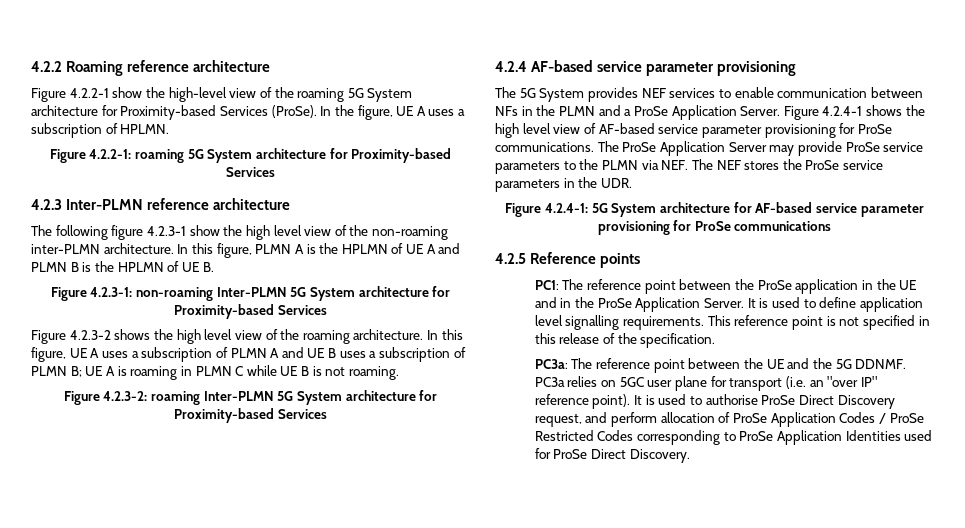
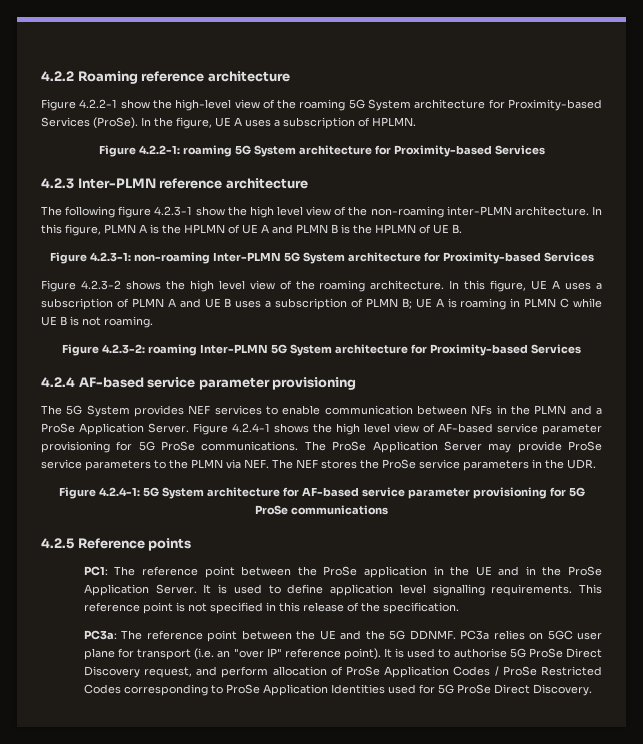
(856, 128) none -> [138,441,155,451] 5G
(692, 225) none -> [568,487,585,497] 5G
(758, 399) none -> [509,648,526,658] 5G
(551, 453) none -> [437,684,454,694] 5G

